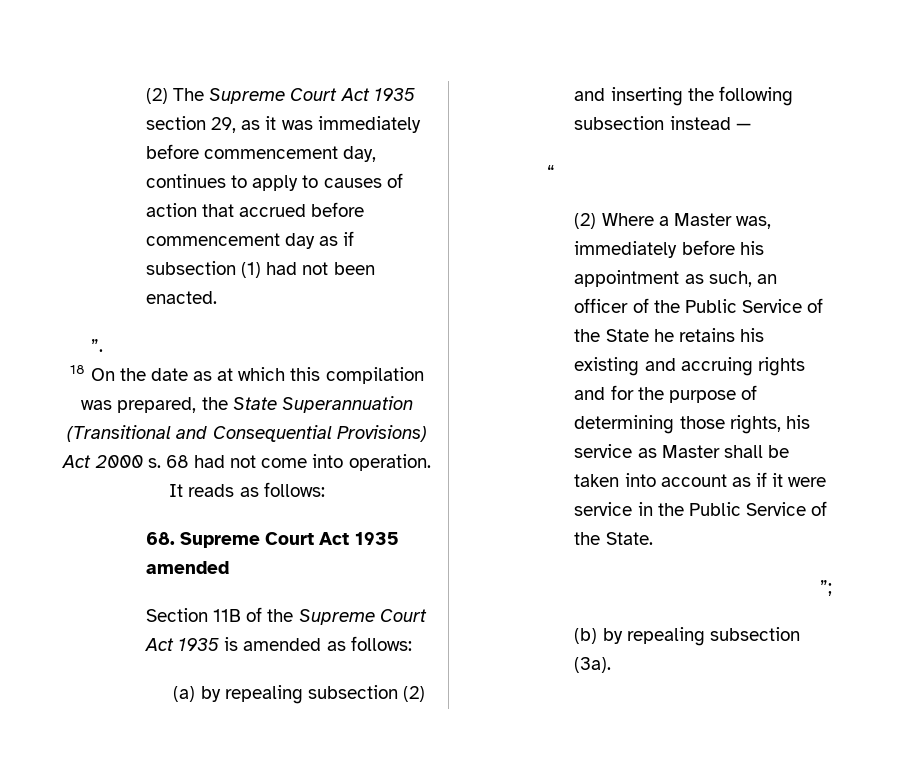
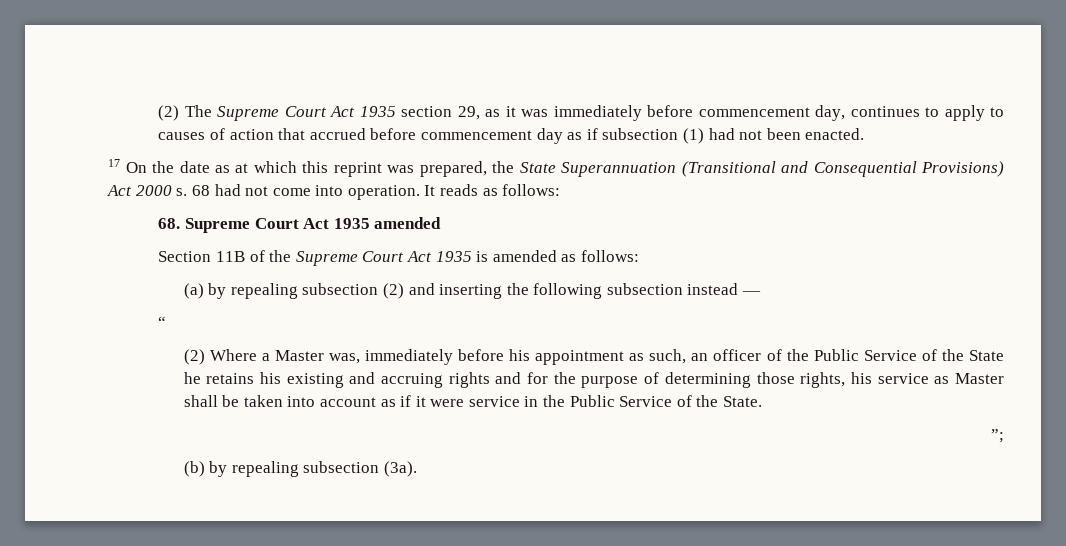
[90,339,103,352] [70,365,86,374] ”. // 18 -> [108,159,121,167] 17
[325,367,424,384] compilation -> [333,162,382,177] reprint

